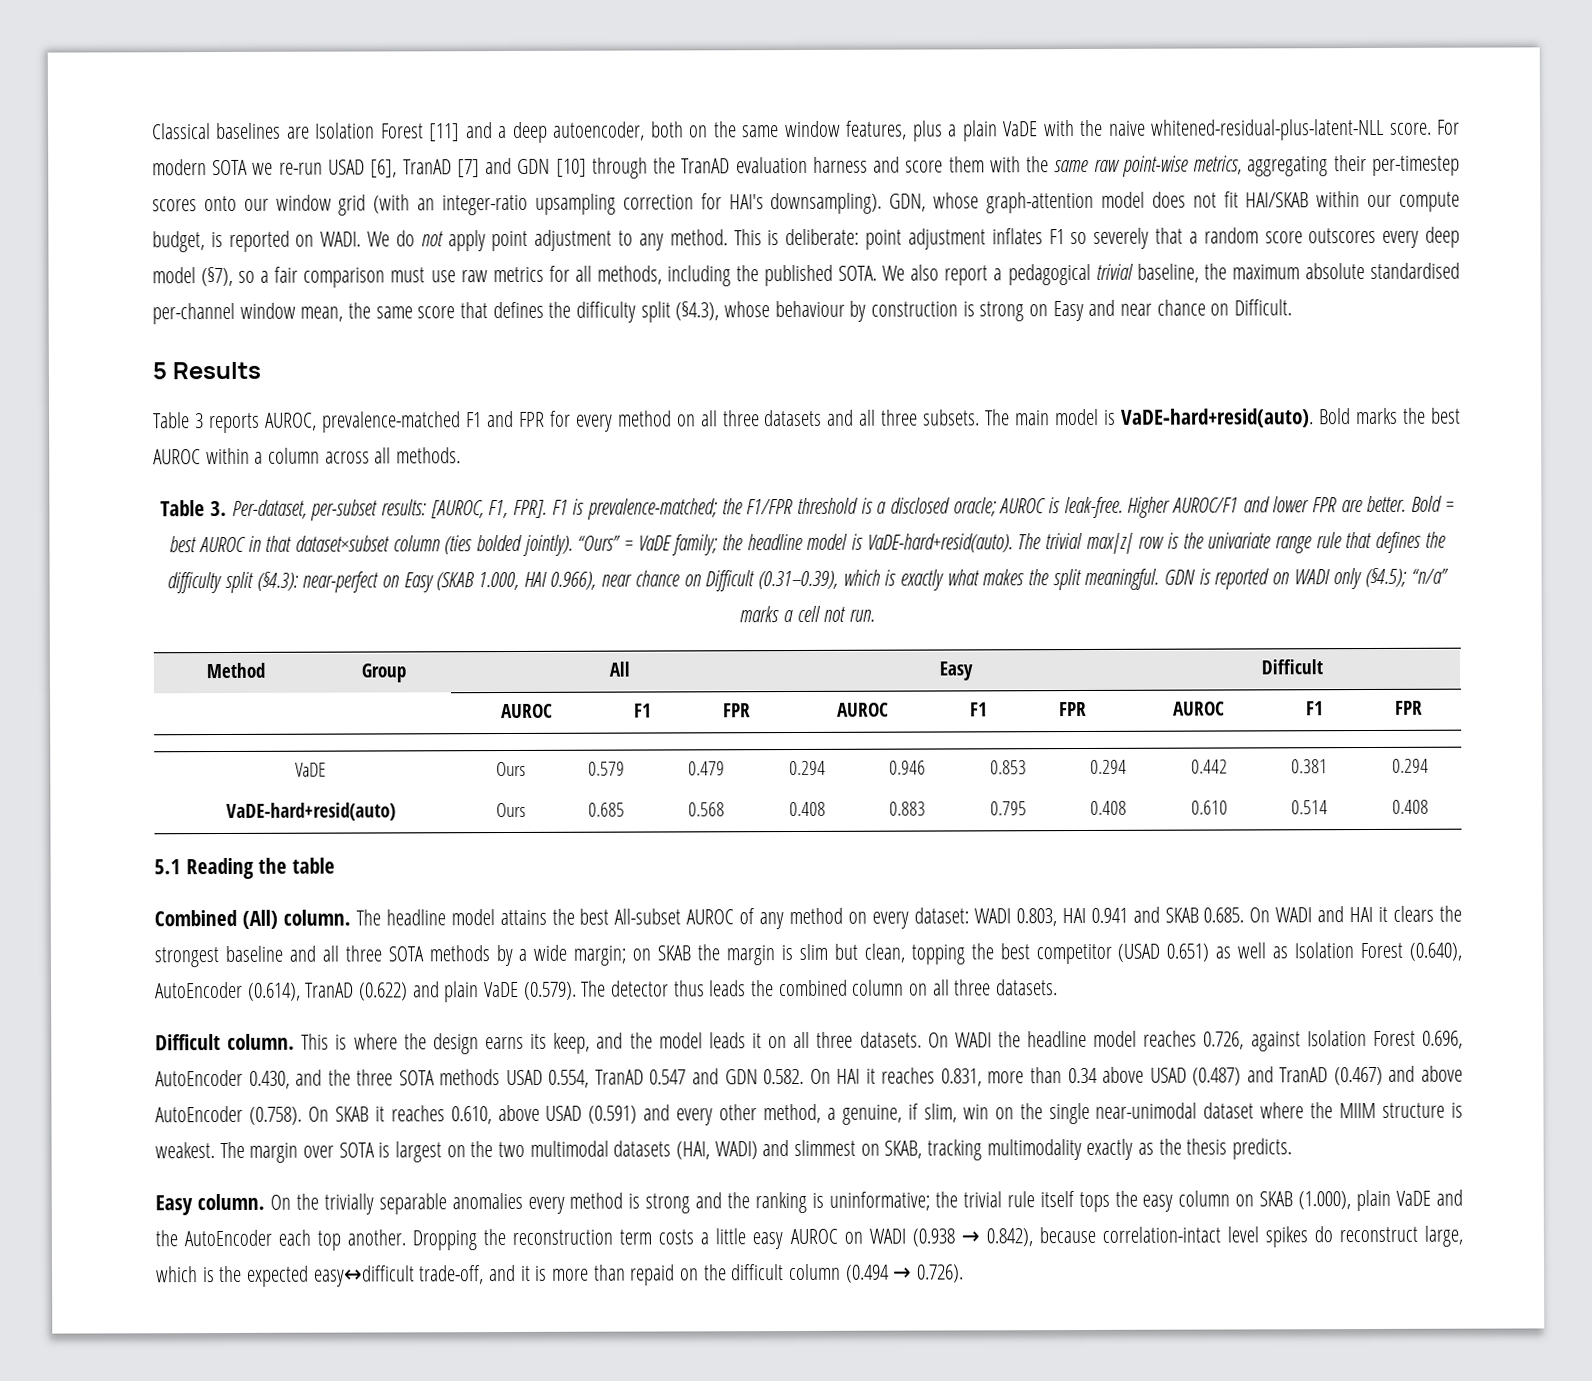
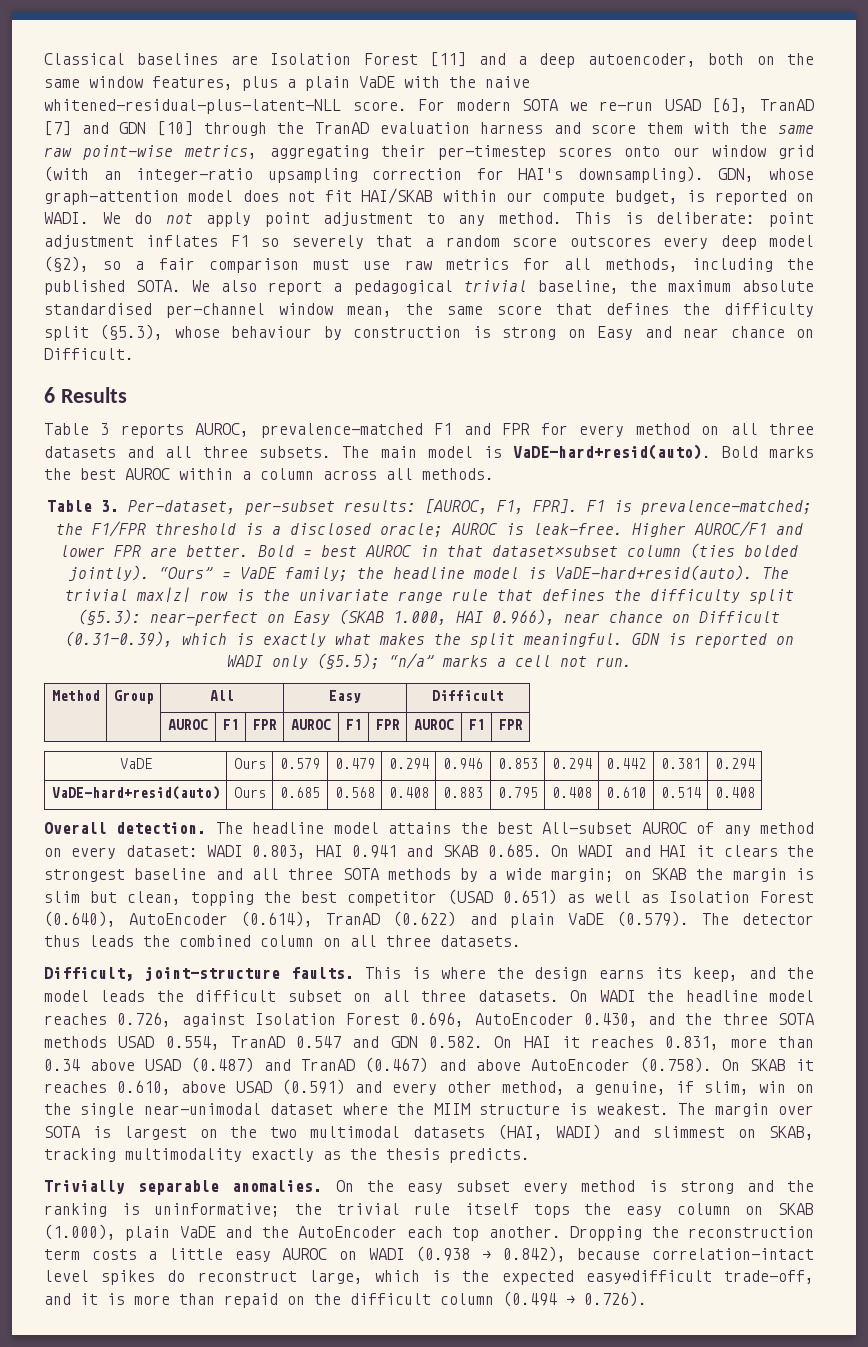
[201,266,234,287] (§7), -> [44,256,89,272] (§2),
[675,301,720,321] (§4.3), -> [100,324,164,340] (§5.3),
[152,362,167,380] 5 -> [44,387,55,403] 6
[256,571,299,591] (§4.3): -> [78,609,141,625] (§5.3):
[1364,567,1407,588] (§4.5); -> [316,653,380,669] (§5.5);
[154,857,336,880] [154,909,351,929] 5.1 Reading the table // Combined (All) column. -> [44,822,207,834] Overall detection.
[155,1033,296,1051] Difficult column. -> [44,966,354,981] Difficult, joint-structure faults.
[751,1033,762,1049] it -> [156,990,342,1002] the difficult subset
[155,1192,523,1216] Easy column. On the trivially separable anomalies -> [44,1180,511,1195] Trivially separable anomalies. On the easy subset

